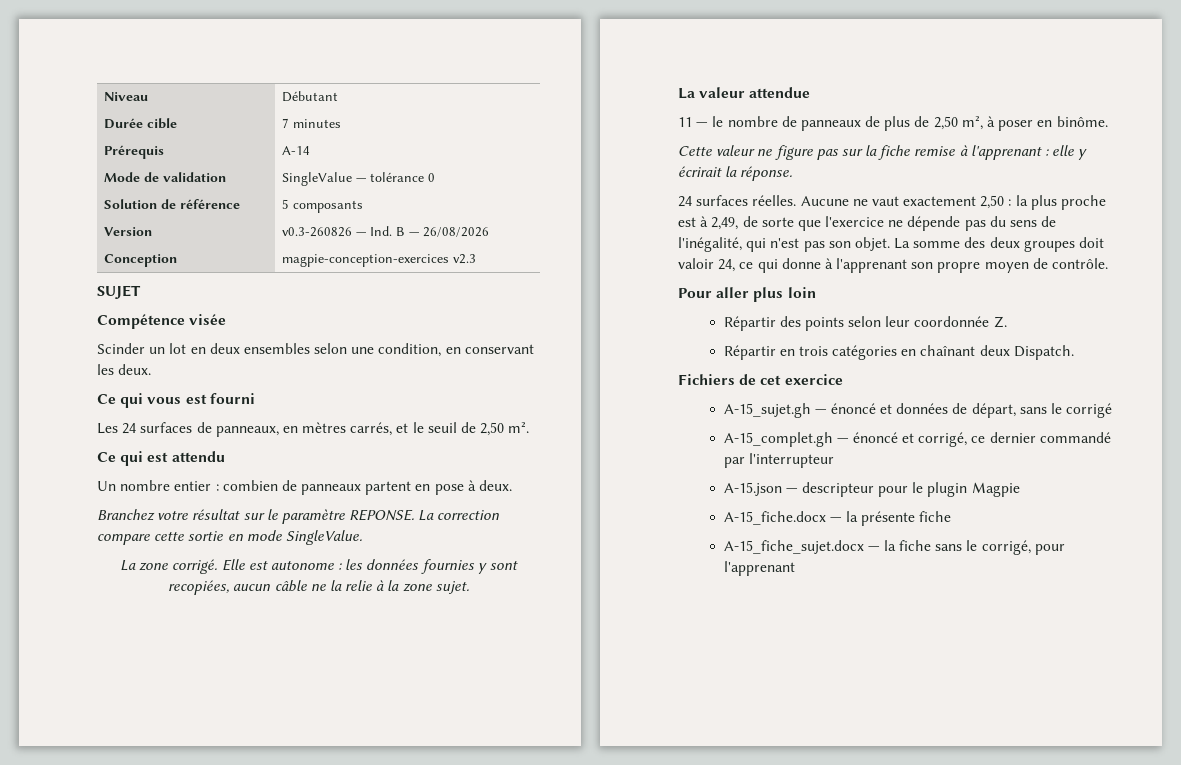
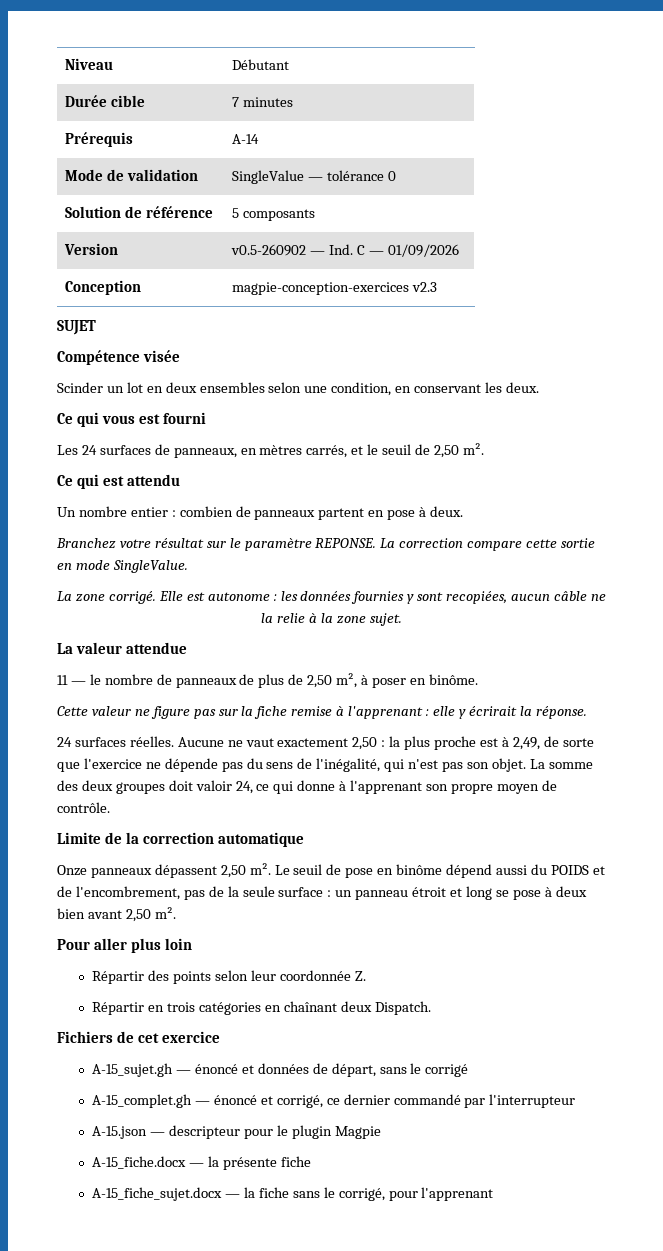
[282,227,353,237] v0.3-260826 -> [231,244,307,256] v0.5-260902
[396,227,490,237] B — 26/08/2026 -> [357,244,459,257] C — 01/09/2026
(1109, 263) none -> [57,832,304,847] [57,863,605,878] [57,886,587,900] [57,907,176,922] // Limite de la correction automatique // Onze panneaux dépassent 2,50 m². Le seuil de pose en binôme dépend aussi du POIDS et de l'encombrement, pas de la seule surface : un panneau étroit et long se pose à deux bien avant 2,50 m².

